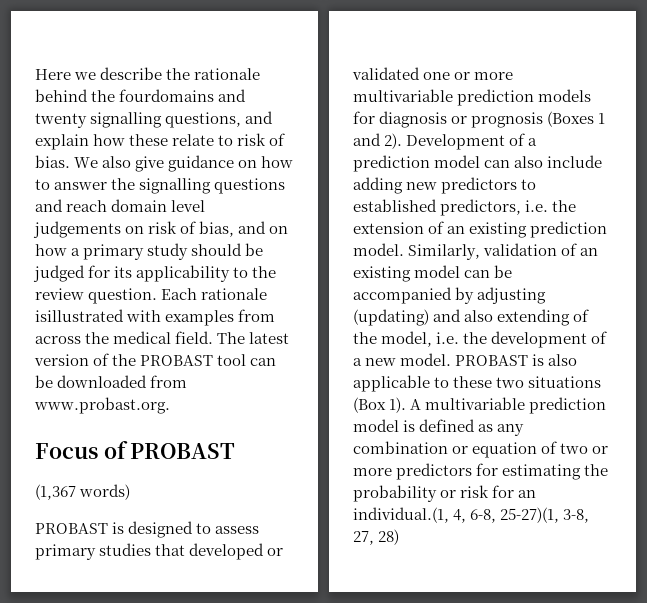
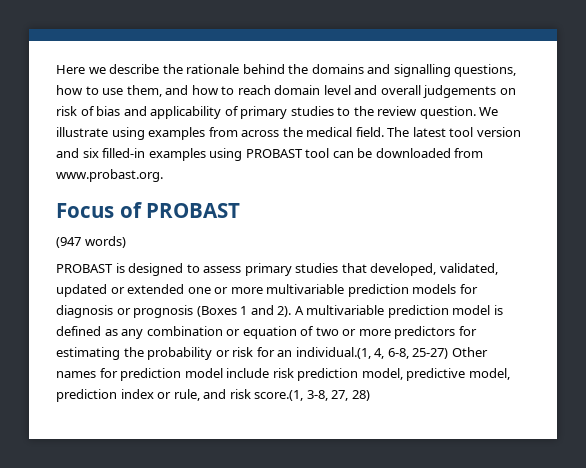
[119,89,247,102] [35,111,274,128] [35,133,286,150] [35,155,294,172] [35,178,286,194] [35,199,63,212] fourdomains and twenty signalling questions, and explain how these relate to risk of bias. We also give guidance on how to answer the signalling questions and -> [311,64,517,77] [56,85,235,97] domains and signalling questions, how to use them, and how to
(206, 206) none -> [354,85,421,95] and overall
[199,221,289,237] [35,243,264,260] [33,265,277,282] [35,288,268,304] [35,309,162,322] bias, and on how a primary study should be judged for its applicability to the review question. Each rationale isillustrated with -> [96,106,499,119] [56,127,145,140] bias and applicability of primary studies to the review question. We illustrate using
[34,353,137,366] version of the -> [449,127,521,137] [56,148,243,161] tool version and six filled-in examples using
[35,484,76,500] (1,367 -> [56,237,81,248] (947
[189,543,284,560] [352,67,420,80] developed or validated -> [370,263,498,276] [56,284,185,297] developed, validated, updated or extended
[406,133,538,150] [353,155,603,172] [353,177,537,194] [353,199,577,216] [353,221,608,238] [353,243,599,260] [353,265,513,282] [353,287,547,304] [353,309,590,326] [353,331,608,348] [353,353,578,366] [353,375,602,392] [353,397,407,413] Development of a prediction model can also include adding new predictors to established predictors, i.e. the extension of an existing prediction model. Similarly, validation of an existing model can be accompanied by adjusting (updating) and also extending of the model, i.e. the development of a new model. PROBAST is also applicable to these two situations (Box 1). -> (292, 311) none
[500,507,560,523] 25-27)(1, -> [412,347,488,359] [56,368,510,381] [56,389,304,402] 25-27) Other names for prediction model include risk prediction model, predictive model, prediction index or rule, and risk score.(1,

